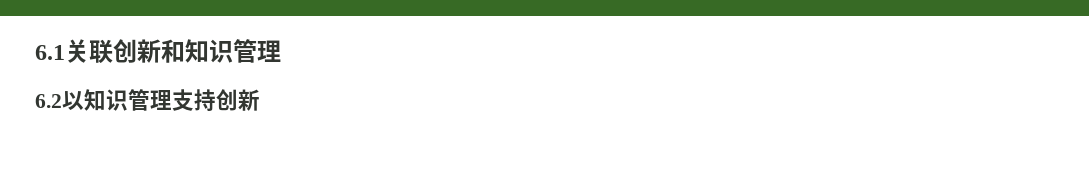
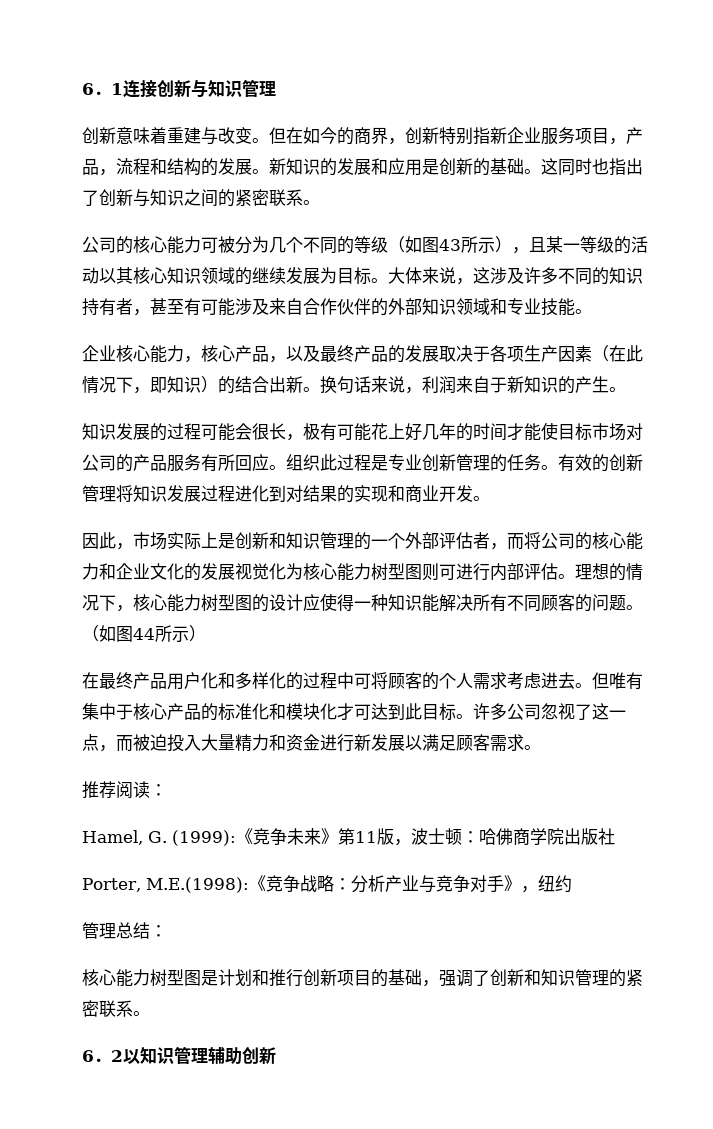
[35,39,281,64] [35,94,62,108] 6.1关联创新和知识管理 // 6.2 -> [82,79,276,98] [82,127,643,145] [82,158,643,176] [82,189,320,207] [82,236,648,254] [82,267,643,285] [82,298,592,316] [82,345,643,363] [82,376,626,394] [82,422,643,441] [82,454,643,472] [82,485,490,503] [82,532,643,550] [82,563,643,581] [82,593,643,612] [82,625,206,642] [82,672,643,690] [82,703,626,721] [82,734,541,752] [82,781,167,799] [82,828,615,846] [82,875,572,893] [82,922,167,939] [82,969,643,987] [82,1000,150,1017] [82,1050,123,1062] 6．1连接创新与知识管理 // 创新意味着重建与改变。但在如今的商界，创新特别指新企业服务项目，产品，流程和结构的发展。新知识的发展和应用是创新的基础。这同时也指出了创新与知识之间的紧密联系。 // 公司的核心能力可被分为几个不同的等级（如图43所示），且某一等级的活动以其核心知识领域的继续发展为目标。大体来说，这涉及许多不同的知识持有者，甚至有可能涉及来自合作伙伴的外部知识领域和专业技能。 // 企业核心能力，核心产品，以及最终产品的发展取决于各项生产因素（在此情况下，即知识）的结合出新。换句话来说，利润来自于新知识的产生。 // 知识发展的过程可能会很长，极有可能花上好几年的时间才能使目标市场对公司的产品服务有所回应。组织此过程是专业创新管理的任务。有效的创新管理将知识发展过程进化到对结果的实现和商业开发。 // 因此，市场实际上是创新和知识管理的一个外部评估者，而将公司的核心能力和企业文化的发展视觉化为核心能力树型图则可进行内部评估。理想的情况下，核心能力树型图的设计应使得一种知识能解决所有不同顾客的问题。（如图44所示） // 在最终产品用户化和多样化的过程中可将顾客的个人需求考虑进去。但唯有集中于核心产品的标准化和模块化才可达到此目标。许多公司忽视了这一点，而被迫投入大量精力和资金进行新发展以满足顾客需求。 // 推荐阅读： // Hamel, G. (1999):《竞争未来》第11版，波士顿：哈佛商学院出版社 // Porter, M.E.(1998):《竞争战略：分析产业与竞争对手》，纽约 // 管理总结： // 核心能力树型图是计划和推行创新项目的基础，强调了创新和知识管理的紧密联系。 // 6．2
[172,89,216,111] 支持 -> [208,1046,242,1065] 辅助

